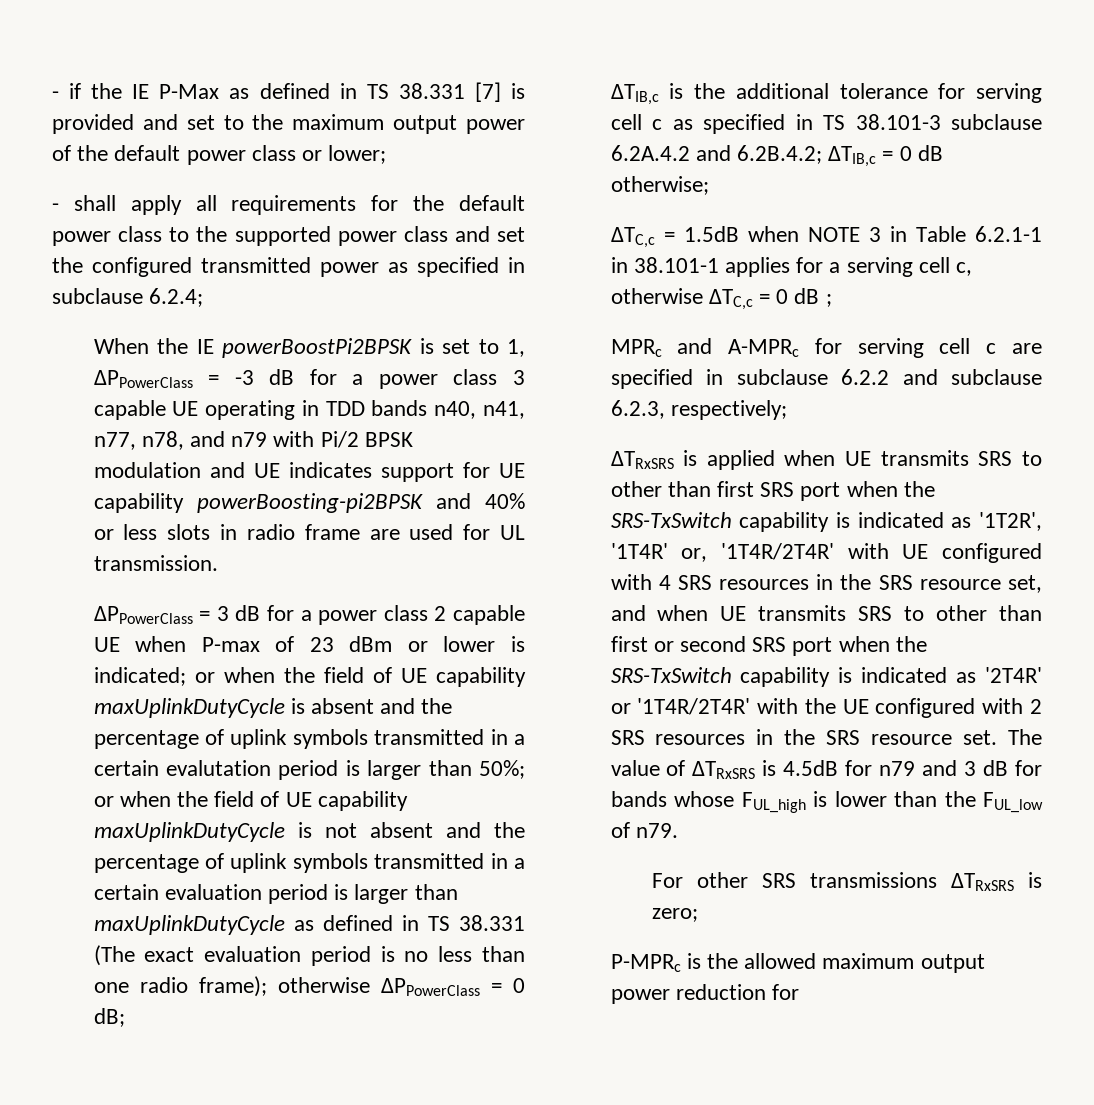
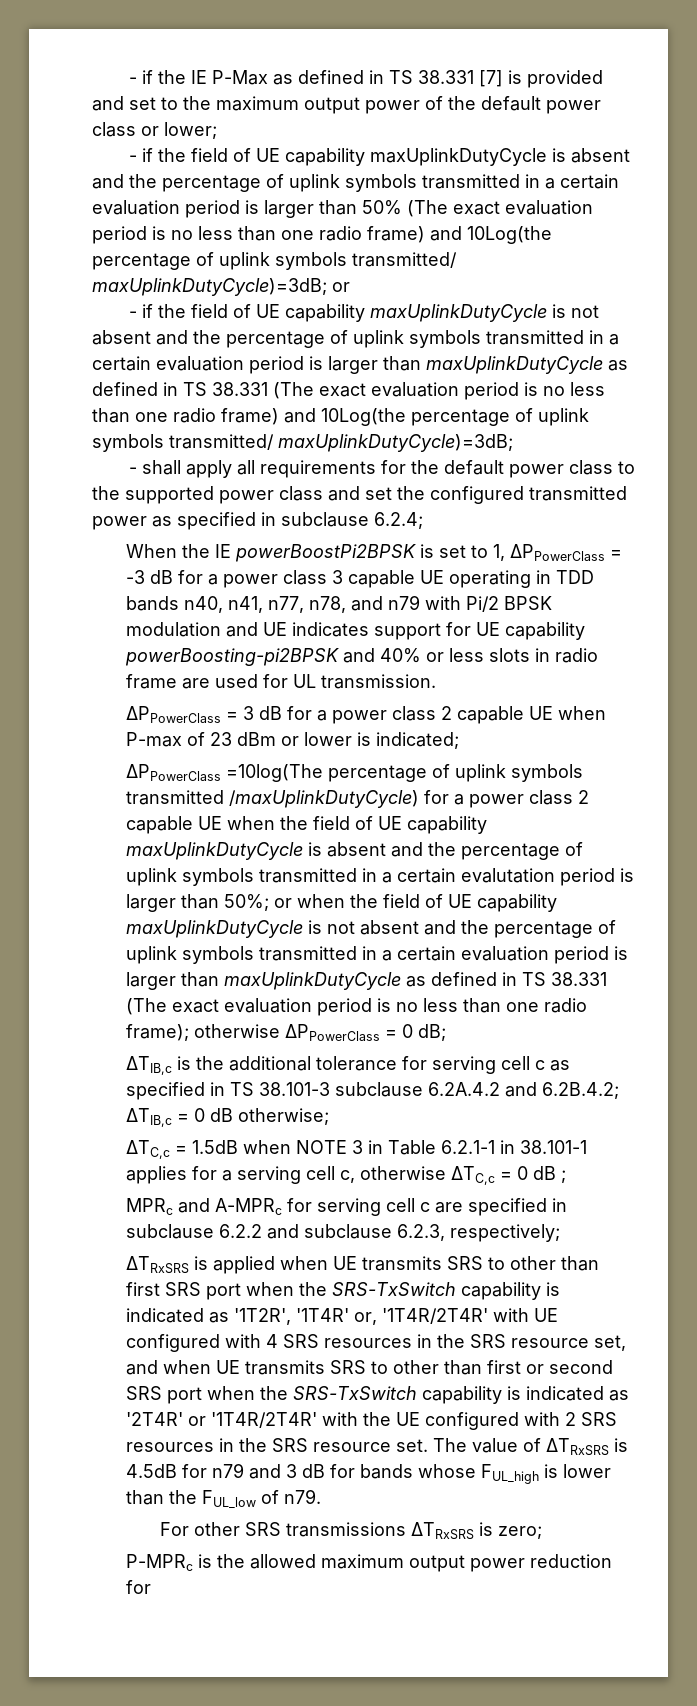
(387, 154) none -> [129,148,631,166] [92,174,619,192] [92,200,593,218] [92,226,552,244] [92,252,457,270] [92,278,350,296] [129,304,600,322] [92,330,619,348] [92,356,628,374] [92,382,605,400] [92,408,589,426] [92,434,513,452] // - if the field of UE capability maxUplinkDutyCycle is absent and the percentage of uplink symbols transmitted in a certain evaluation period is larger than 50% (The exact evaluation period is no less than one radio frame) and 10Log(the percentage of uplink symbols transmitted/ maxUplinkDutyCycle)=3dB; or // - if the field of UE capability maxUplinkDutyCycle is not absent and the percentage of uplink symbols transmitted in a certain evaluation period is larger than maxUplinkDutyCycle as defined in TS 38.331 (The exact evaluation period is no less than one radio frame) and 10Log(the percentage of uplink symbols transmitted/ maxUplinkDutyCycle)=3dB;
[194,672,215,683] or -> [126,764,584,782] [126,790,590,808] [126,816,223,834] // ΔPPowerClass =10log(The percentage of uplink symbols transmitted /maxUplinkDutyCycle) for a power class 2 capable UE

